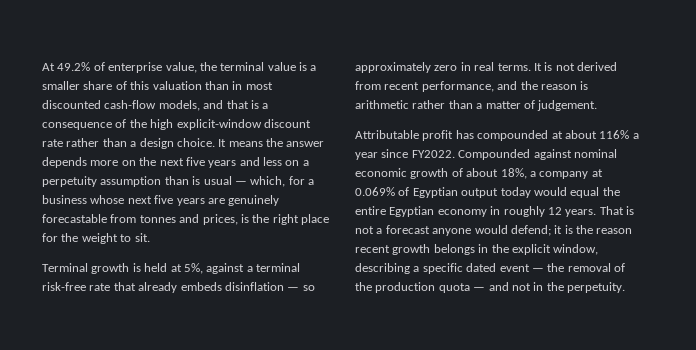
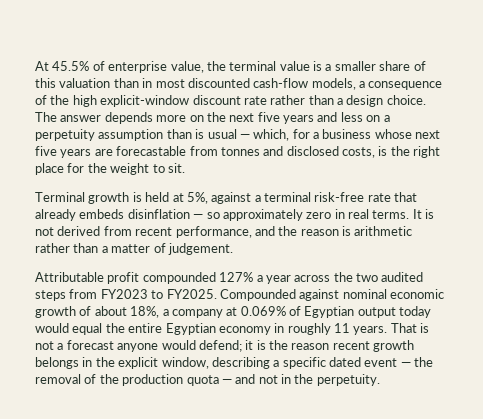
[57,62,91,71] 49.2% -> [52,61,90,71] 45.5%
[203,100,259,109] and that is -> (356, 84) none
[218,138,283,147] It means the -> [35,112,57,122] The
[228,195,280,206] genuinely -> (113, 152) none
[202,214,238,225] prices, -> [286,146,375,158] disclosed costs,
[455,130,639,141] [355,149,455,160] has compounded at about 116% a year since FY2022. -> [142,272,424,284] [35,289,217,301] compounded 127% a year across the two audited steps from FY2023 to FY2025.
[547,207,562,215] 12 -> [334,323,350,333] 11

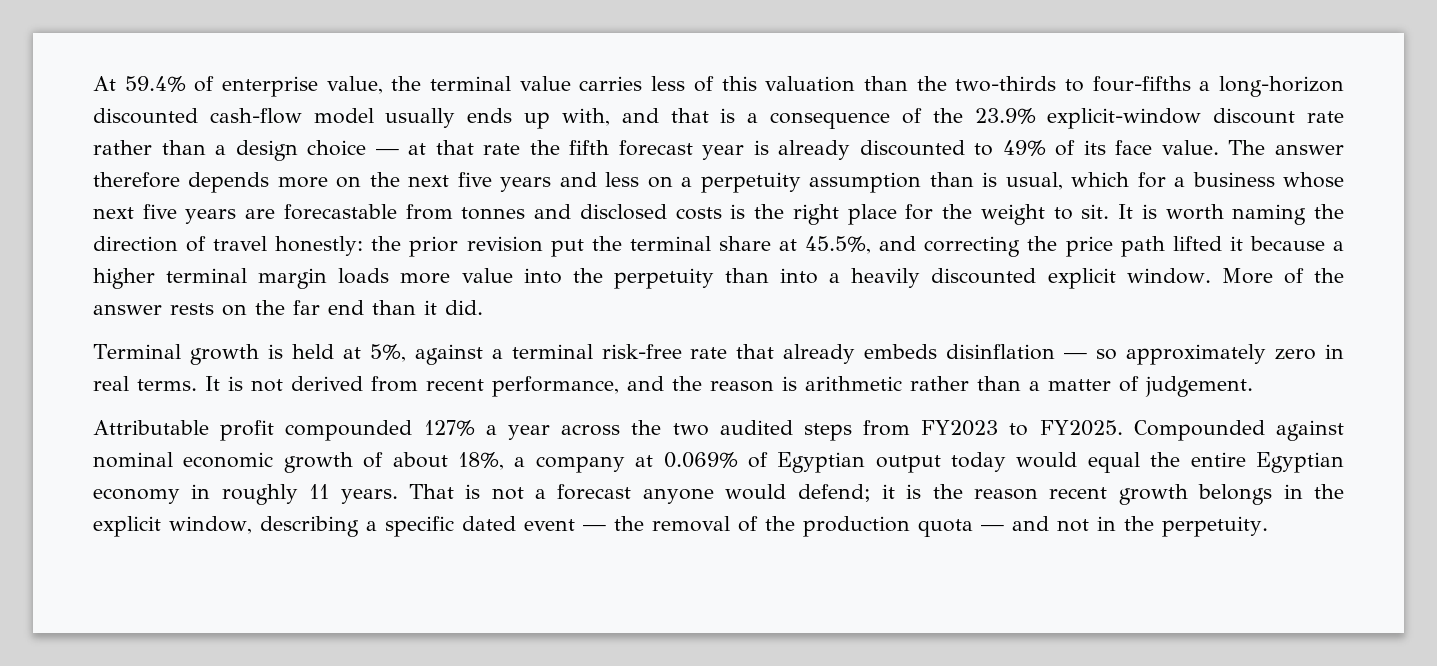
[52,61,90,71] 45.5% -> [124,76,186,92] 59.4%
[313,61,426,71] [35,78,356,90] is a smaller share of this valuation than in most discounted cash-flow models, -> [579,76,1345,97] [93,108,736,129] carries less of this valuation than the two-thirds to four-fifths a long-horizon discounted cash-flow model usually ends up with, and that is
[72,95,97,107] high -> [974,108,1036,124] 23.9%
[386,95,426,105] choice. -> [307,140,1219,160] choice — at that rate the fifth forecast year is already discounted to 49% of its face value.
(102, 118) none -> [93,172,180,188] therefore
[207,129,290,141] usual — which, -> [1005,172,1130,190] usual, which
[342,147,375,158] costs, -> [675,207,722,220] costs
(185, 168) none -> [1118,204,1344,225] [93,236,1344,257] [93,268,1344,289] [93,300,483,316] It is worth naming the direction of travel honestly: the prior revision put the terminal share at 45.5%, and correcting the price path lifted it because a higher terminal margin loads more value into the perpetuity than into a heavily discounted explicit window. More of the answer rests on the far end than it did.

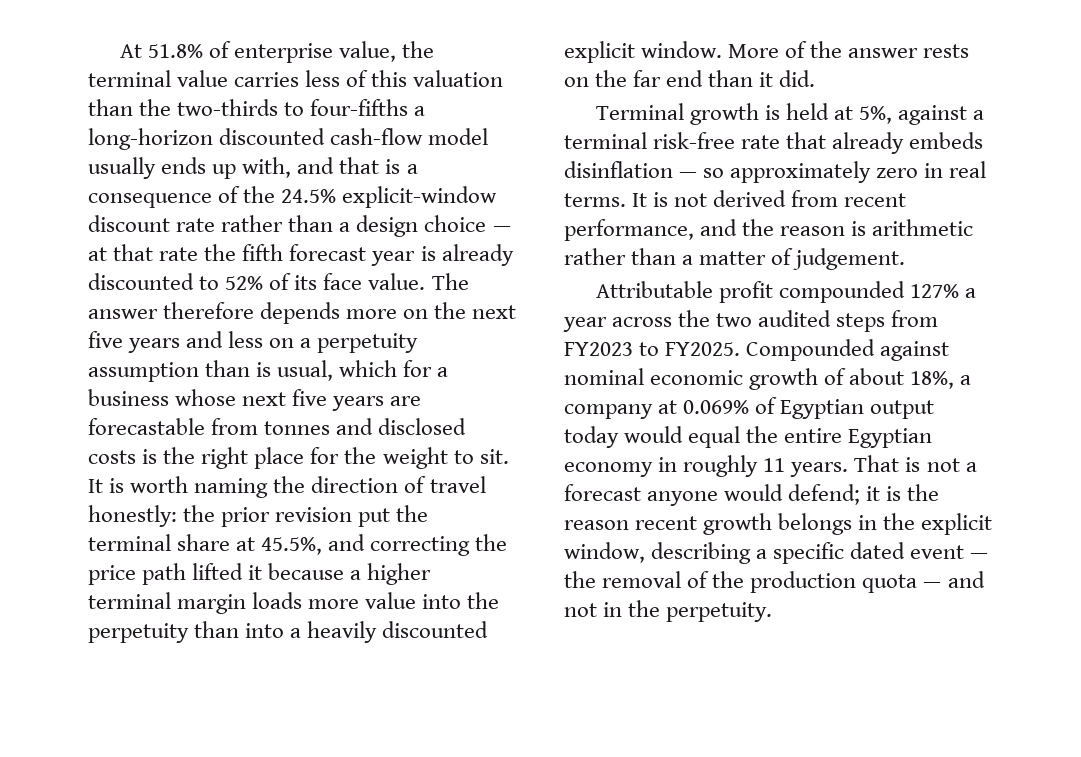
[124,76,186,92] 59.4% -> [147,44,203,58] 51.8%
[974,108,1036,124] 23.9% -> [281,189,337,203] 24.5%
[1002,140,1046,156] 49% -> [225,276,264,290] 52%

